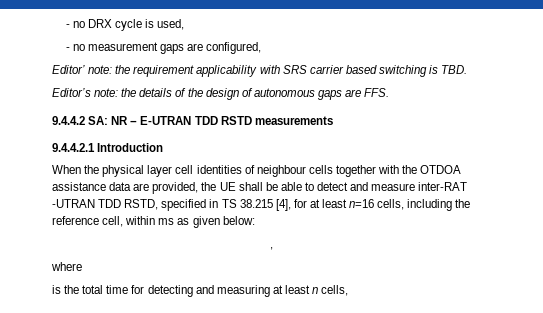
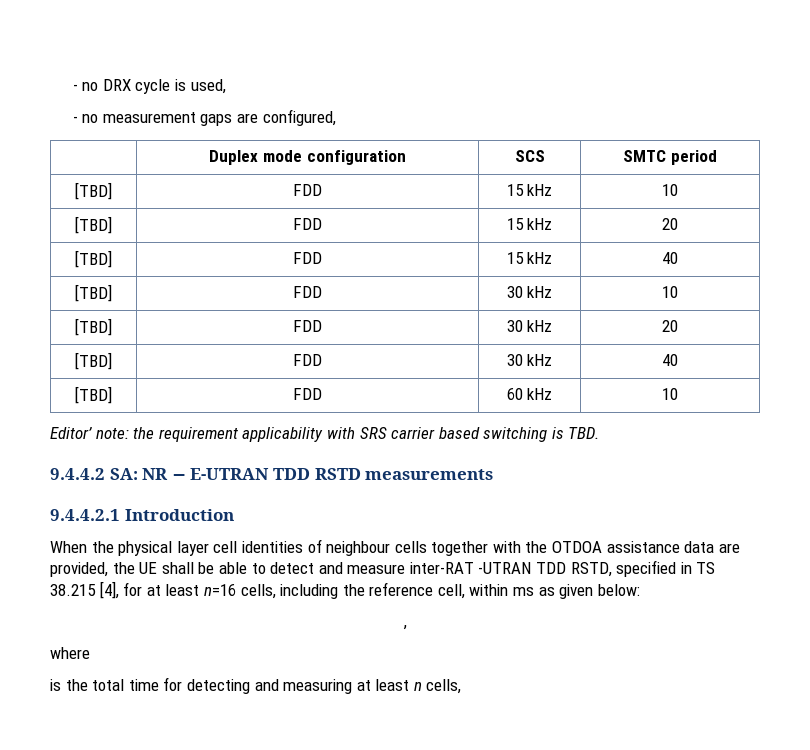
(262, 48) none -> [209,150,406,165] [514,150,545,162] [623,150,717,165] [75,182,112,200] [293,184,322,196] [506,184,553,196] [662,184,678,196] [75,216,112,234] [293,218,322,230] [506,218,553,230] [662,218,678,230] [75,250,112,268] [293,252,322,264] [506,252,553,264] [662,252,678,264] [75,284,112,302] [293,286,322,298] [506,286,553,298] [662,286,678,298] [75,318,112,336] [293,320,322,332] [506,320,553,332] [662,320,678,332] [75,352,112,370] [293,354,322,366] [506,354,553,366] [662,354,678,366] [75,386,112,404] [293,388,322,400] [506,388,553,400] [662,388,678,400] // | Duplex mode configuration | SCS | SMTC period // [TBD] | FDD | 15 kHz | 10 // [TBD] | FDD | 15 kHz | 20 // [TBD] | FDD | 15 kHz | 40 // [TBD] | FDD | 30 kHz | 10 // [TBD] | FDD | 30 kHz | 20 // [TBD] | FDD | 30 kHz | 40 // [TBD] | FDD | 60 kHz | 10
[52,88,390,100] // Editor’s note: the details of the design of autonomous gaps are FFS. -> (600, 433) none

